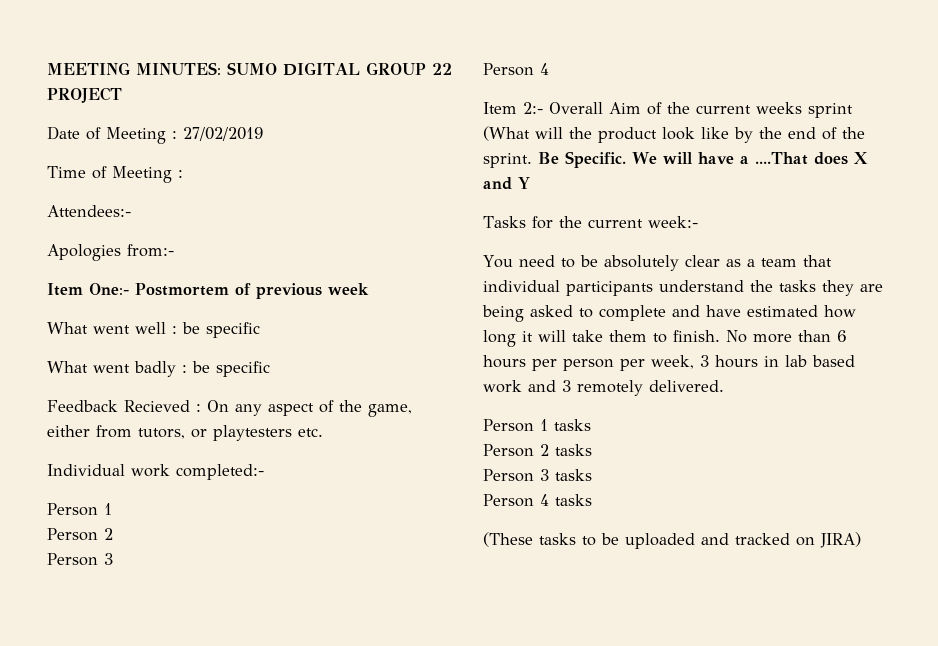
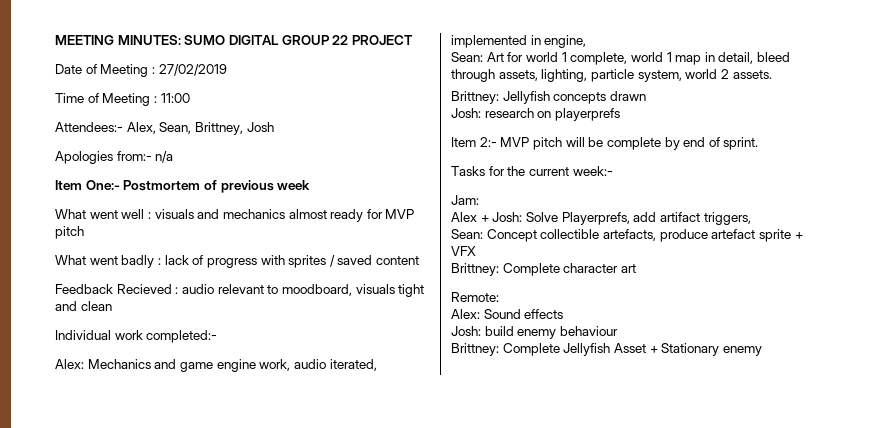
(183, 174) none -> [160,93,190,103] 11:00
(131, 211) none -> [126,122,274,135] Alex, Sean, Brittney, Josh
(174, 250) none -> [155,151,174,163] n/a
[182,322,260,338] [47,361,270,377] [47,400,412,417] [47,425,323,441] [47,464,264,480] [47,503,112,516] [47,528,113,541] [47,553,113,566] [483,63,549,76] [483,102,853,118] [483,126,782,143] be specific // What went badly : be specific // Feedback Recieved : On any aspect of the game, either from tutors, or playtesters etc. // Individual work completed:- // Person 1 // Person 2 // Person 3 // Person 4 // Item 2:- Overall Aim of the current weeks sprint (What will the product look like by the -> [154,209,415,222] [55,226,84,239] [55,255,420,268] [55,284,425,297] [55,301,112,311] [55,330,218,343] [55,359,377,372] [451,35,587,48] [451,52,791,65] [451,69,772,82] [451,91,646,104] [451,108,620,121] [451,137,680,150] visuals and mechanics almost ready for MVP pitch // What went badly : lack of progress with sprites / saved content // Feedback Recieved : audio relevant to moodboard, visuals tight and clean // Individual work completed:- // Alex: Mechanics and game engine work, audio iterated, implemented in engine, // Sean: Art for world 1 complete, world 1 map in detail, bleed through assets, lighting, particle system, world 2 assets. // Brittney: Jellyfish concepts drawn // Josh: research on playerprefs // Item 2:- MVP pitch will be complete by
[842,127,865,139] the -> (720, 142) none
[538,151,868,168] [483,177,530,190] Be Specific. We will have a ....That does X and Y -> (759, 143) none
[483,255,832,271] [483,280,883,296] [482,305,856,322] [483,330,847,347] [483,355,855,371] [483,380,724,396] [483,419,591,432] [483,444,592,457] [483,469,592,482] [483,494,592,507] [483,532,861,549] You need to be absolutely clear as a team that individual participants understand the tasks they are being asked to complete and have estimated how long it will take them to finish. No more than 6 hours per person per week, 3 hours in lab based work and 3 remotely delivered. // Person 1 tasks // Person 2 tasks // Person 3 tasks // Person 4 tasks // (These tasks to be uploaded and tracked on JIRA) -> [451,195,479,205] [451,212,751,225] [451,229,803,242] [451,246,476,256] [451,263,636,276] [451,292,499,302] [451,309,564,319] [451,326,618,339] [451,343,762,356] Jam: // Alex + Josh: Solve Playerprefs, add artifact triggers, // Sean: Concept collectible artefacts, produce artefact sprite + VFX // Brittney: Complete character art // Remote: // Alex: Sound effects // Josh: build enemy behaviour // Brittney: Complete Jellyfish Asset + Stationary enemy

